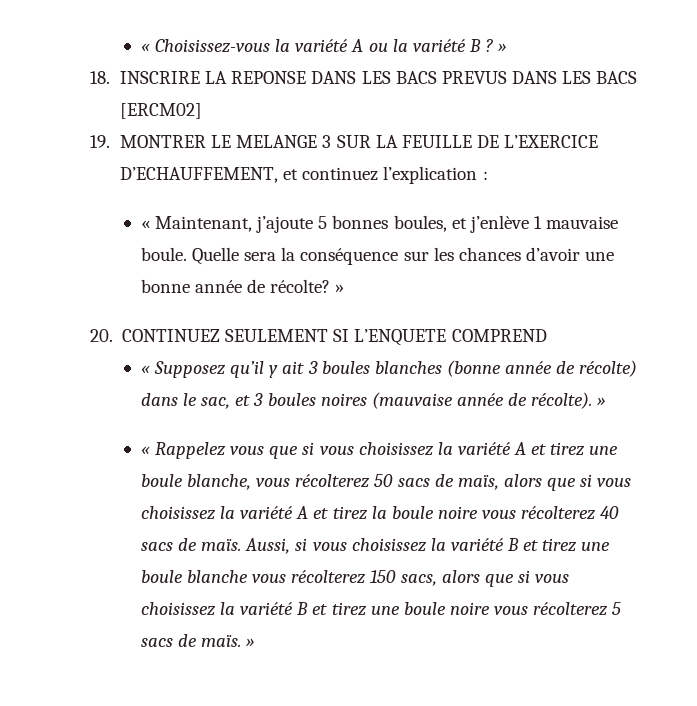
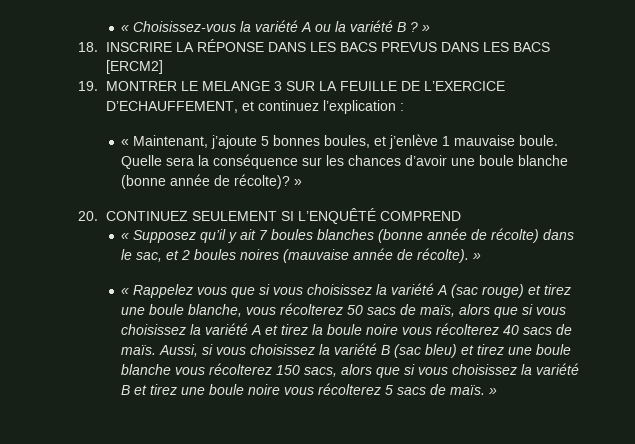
[231,71,307,84] REPONSE -> [196,39,264,52] RÉPONSE
[119,103,202,119] [ERCM02] -> [105,60,163,74] [ERCM2]
[140,279,331,293] bonne année de récolte? -> [479,155,569,166] [121,174,291,189] boule blanche (bonne année de récolte)?
[354,329,447,346] L’ENQUETE -> [297,208,376,224] L’ENQUÊTÉ
[307,361,318,374] 3 -> [259,230,269,240] 7
[253,393,264,406] 3 -> [181,250,191,260] 2
(527, 448) none -> [451,284,525,298] (sac rouge)
(520, 544) none -> [394,344,458,358] (sac bleu)

